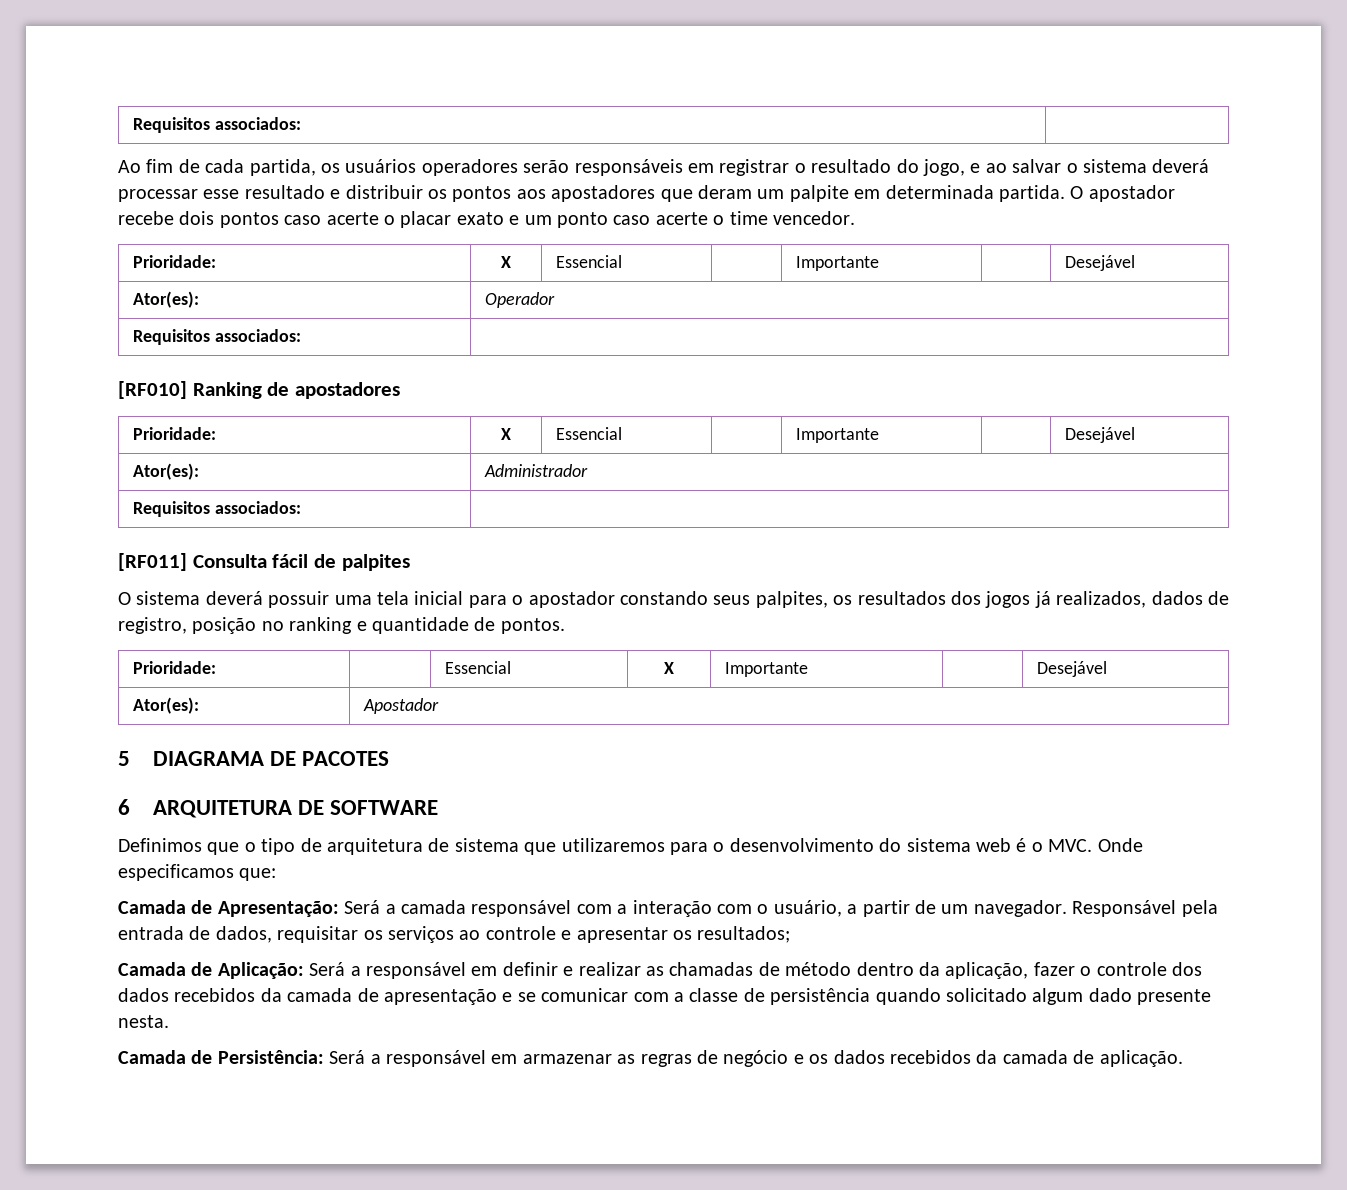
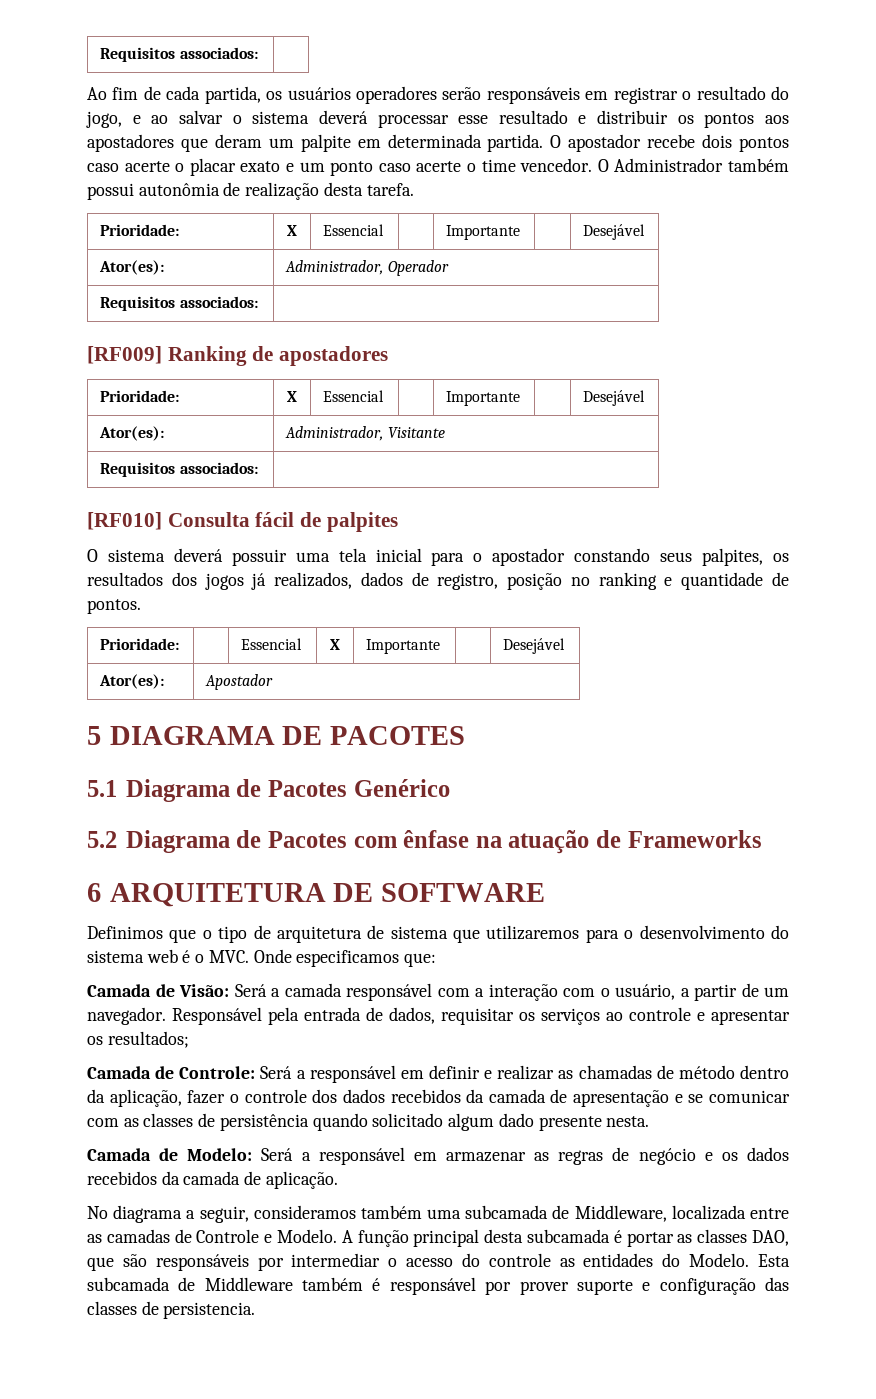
[132,255,216,268] [501,256,511,268] [555,255,622,268] [795,256,879,271] [1064,255,1135,271] [132,291,199,308] // Prioridade: | X | Essencial | | Importante | | Desejável // Ator(es): | -> [597,158,790,172] [87,182,414,200] [100,224,180,236] [287,225,297,236] [323,224,385,236] [446,225,521,240] [583,224,646,240] [99,260,165,275] [285,260,384,275] O Administrador também possui autonômia de realização desta tarefa. // Prioridade: | X | Essencial | | Importante | | Desejável // Ator(es): | Administrador,
[118,381,187,399] [RF010] -> [87,346,162,364] [RF009]
[483,464,588,477] [132,501,301,517] [118,553,187,571] Administrador // Requisitos associados: | // [RF011] -> [285,426,445,441] [100,462,258,477] [87,512,162,530] Administrador, Visitante // Requisitos associados: | // [RF010]
(389, 758) none -> [87,779,450,802] [87,830,762,854] // 5.1 Diagrama de Pacotes Genérico // 5.2 Diagrama de Pacotes com ênfase na atuação de Frameworks
[217,901,339,917] Apresentação: -> [179,984,229,997] Visão:
[217,962,304,979] Aplicação: -> [179,1066,256,1079] Controle:
[673,988,739,1002] a classe -> [123,1113,194,1127] as classes
[217,1050,324,1064] Persistência: -> [187,1148,253,1161] Modelo:
(1183, 1058) none -> [87,1205,789,1223] [87,1229,789,1247] [87,1253,790,1271] [87,1277,790,1295] [87,1301,256,1319] // No diagrama a seguir, consideramos também uma subcamada de Middleware, localizada entre as camadas de Controle e Modelo. A função principal desta subcamada é portar as classes DAO, que são responsáveis por intermediar o acesso do controle as entidades do Modelo. Esta subcamada de Middleware também é responsável por prover suporte e configuração das classes de persistencia.

